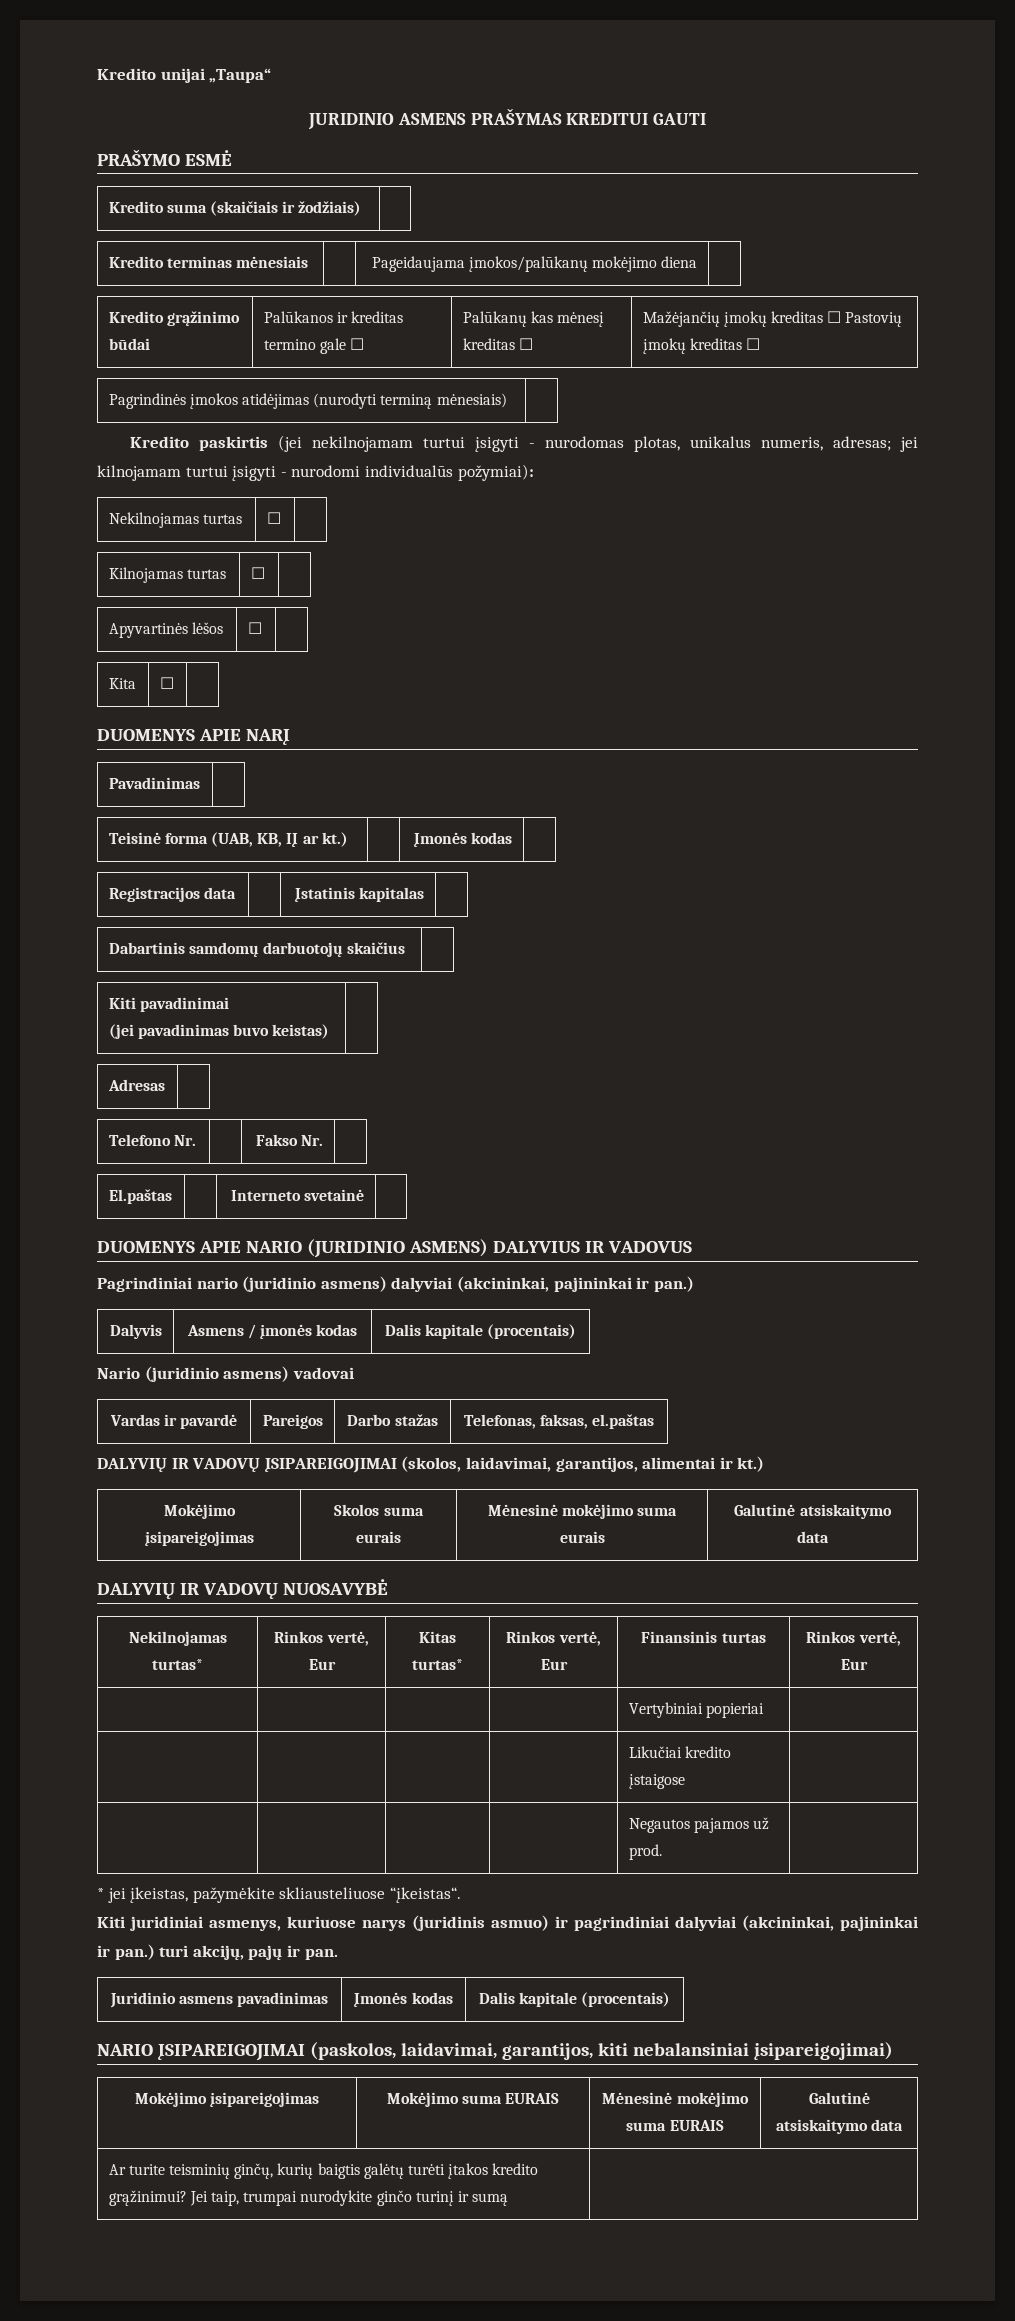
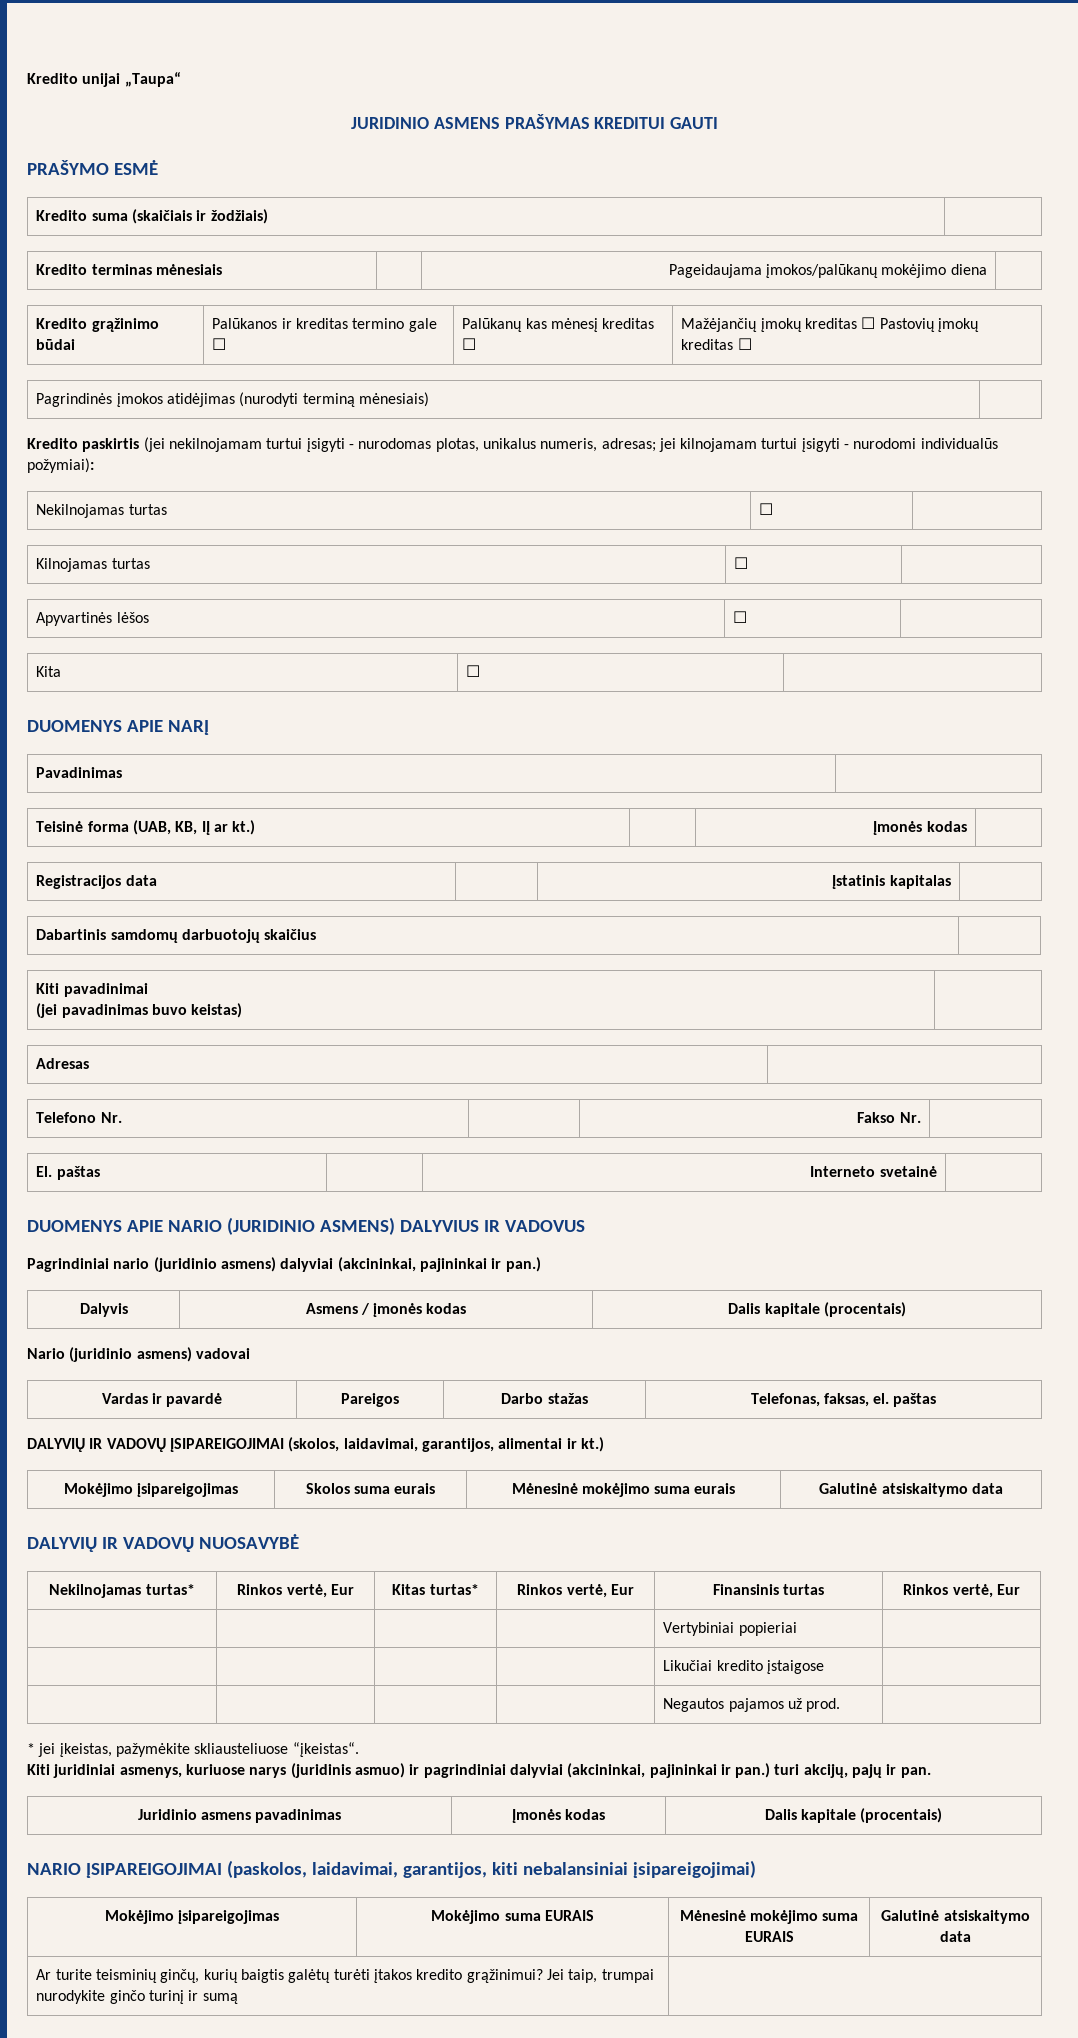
[108,1189,172,1204] El.paštas -> [36,1166,100,1180] El. paštas
[592,1414,655,1429] el.paštas -> [873,1393,937,1407] el. paštas

